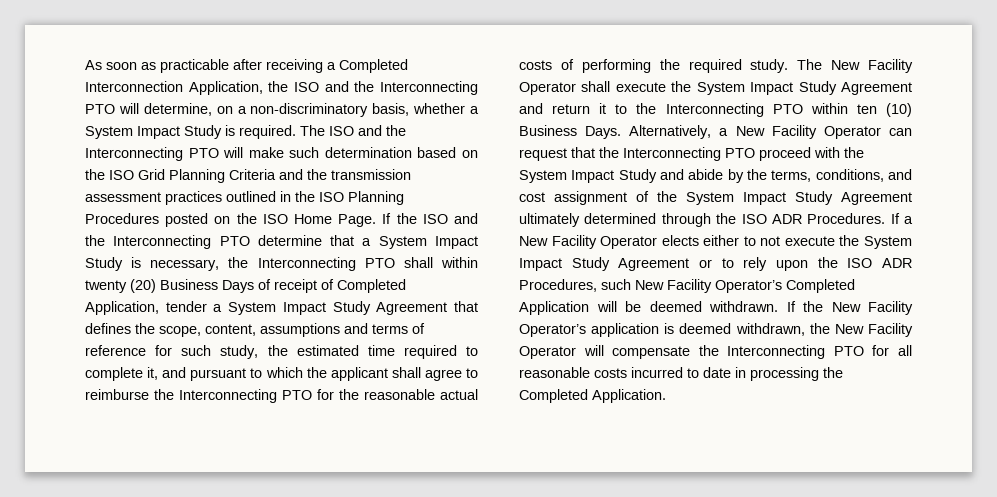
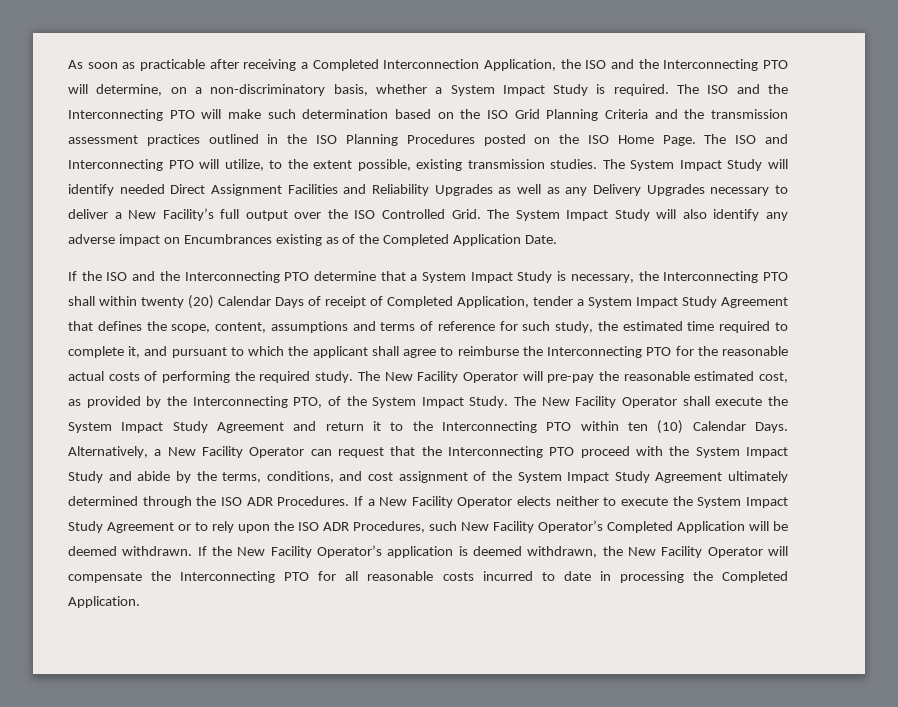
(377, 220) none -> [704,134,788,144] [68,159,788,171] [68,184,788,196] [68,208,788,221] [68,234,558,246] The ISO and Interconnecting PTO will utilize, to the extent possible, existing transmission studies. The System Impact Study will identify needed Direct Assignment Facilities and Reliability Upgrades as well as any Delivery Upgrades necessary to deliver a New Facility’s full output over the ISO Controlled Grid. The System Impact Study will also identify any adverse impact on Encumbrances existing as of the Completed Application Date. //
[160,279,218,290] Business -> [218,296,271,306] Calendar
(576, 88) none -> [522,371,788,383] [68,396,678,408] will pre-pay the reasonable estimated cost, as provided by the Interconnecting PTO, of the System Impact Study. The New Facility Operator
[519,125,577,136] Business -> [692,421,746,431] Calendar
[703,235,781,246] either to not -> [555,496,617,506] neither to

